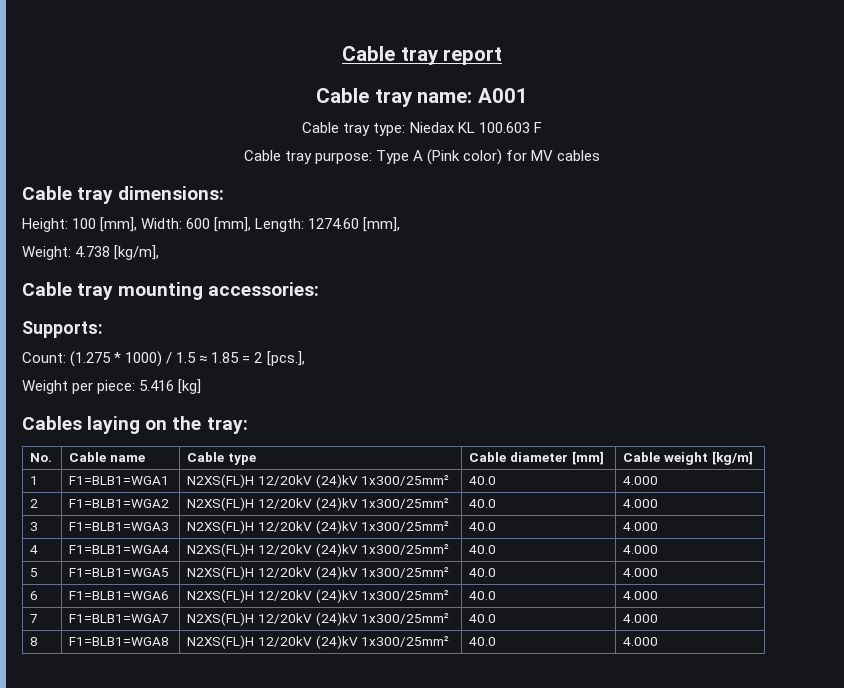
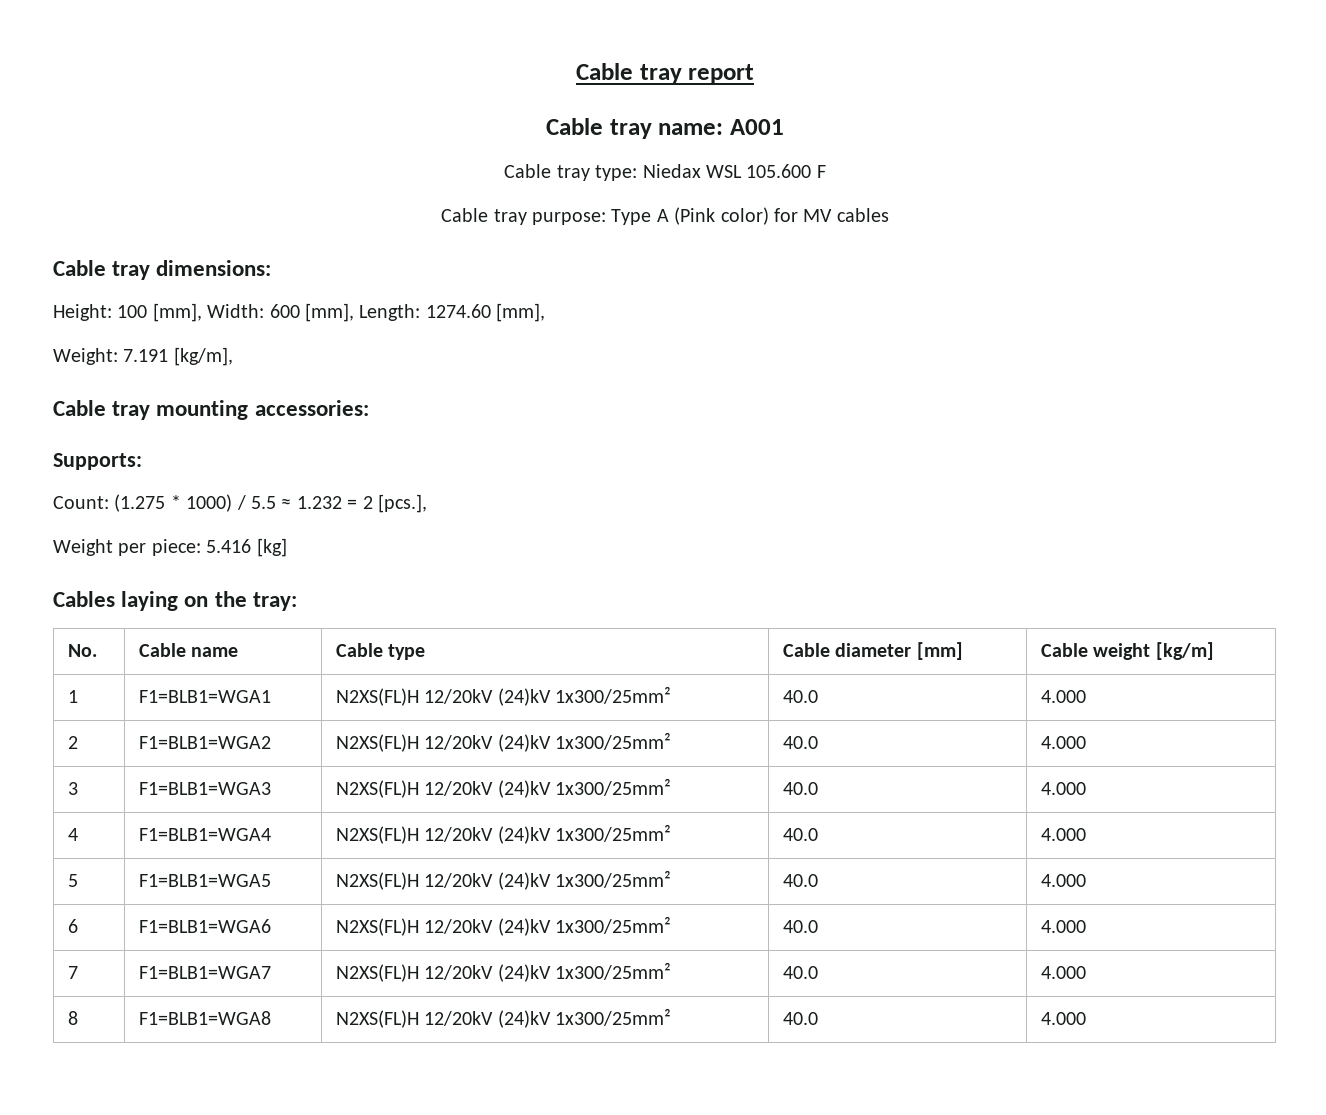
[457,122,530,133] KL 100.603 -> [705,164,812,178] WSL 105.600
[75,246,111,257] 4.738 -> [123,349,169,362] 7.191
[176,352,240,363] 1.5 ≈ 1.85 -> [251,496,342,509] 5.5 ≈ 1.232

